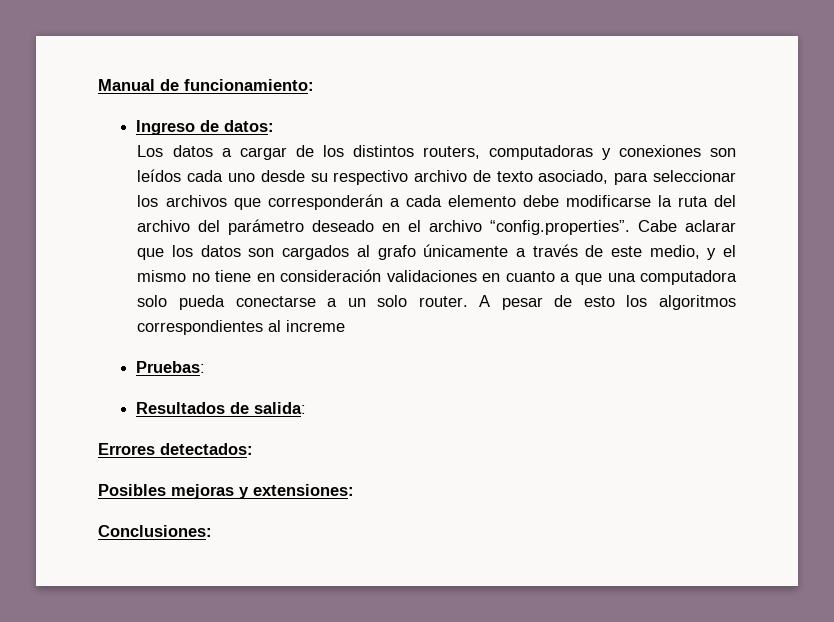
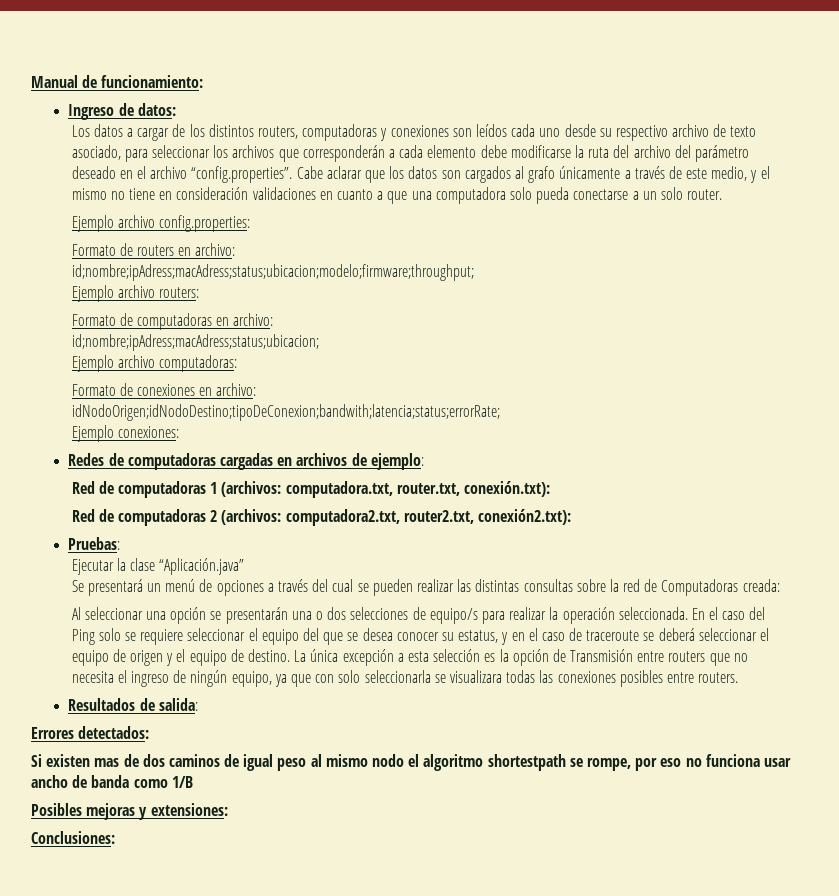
[479,295,737,310] [137,320,346,335] [135,361,205,373] A pesar de esto los algoritmos correspondientes al increme // Pruebas: -> [71,215,251,232] [71,243,236,256] [71,264,474,281] [71,285,200,302] [71,313,274,330] [71,334,319,351] [71,355,238,372] [71,383,257,396] [71,404,500,421] [71,425,179,442] [68,453,424,470] [71,481,551,498] [71,509,572,526] [68,537,121,550] [71,558,245,575] [71,579,780,596] [71,607,766,624] [71,628,769,645] [71,649,748,666] [71,670,739,687] // Ejemplo archivo config.properties: // Formato de routers en archivo: // id;nombre;ipAdress;macAdress;status;ubicacion;modelo;firmware;throughput; // Ejemplo archivo routers: // Formato de computadoras en archivo: // id;nombre;ipAdress;macAdress;status;ubicacion; // Ejemplo archivo computadoras: // Formato de conexiones en archivo: // idNodoOrigen;idNodoDestino;tipoDeConexion;bandwith;latencia;status;errorRate; // Ejemplo conexiones: // Redes de computadoras cargadas en archivos de ejemplo: // Red de computadoras 1 (archivos: computadora.txt, router.txt, conexión.txt): // Red de computadoras 2 (archivos: computadora2.txt, router2.txt, conexión2.txt): // Pruebas: // Ejecutar la clase “Aplicación.java” // Se presentará un menú de opciones a través del cual se pueden realizar las distintas consultas sobre la red de Computadoras creada: // Al seleccionar una opción se presentarán una o dos selecciones de equipo/s para realizar la operación seleccionada. En el caso del Ping solo se requiere seleccionar el equipo del que se desea conocer su estatus, y en el caso de traceroute se deberá seleccionar el equipo de origen y el equipo de destino. La única excepción a esta selección es la opción de Transmisión entre routers que no necesita el ingreso de ningún equipo, ya que con solo seleccionarla se visualizara todas las conexiones posibles entre routers.
(253, 449) none -> [31,754,791,771] [31,775,193,788] // Si existen mas de dos caminos de igual peso al mismo nodo el algoritmo shortestpath se rompe, por eso no funciona usar ancho de banda como 1/B

